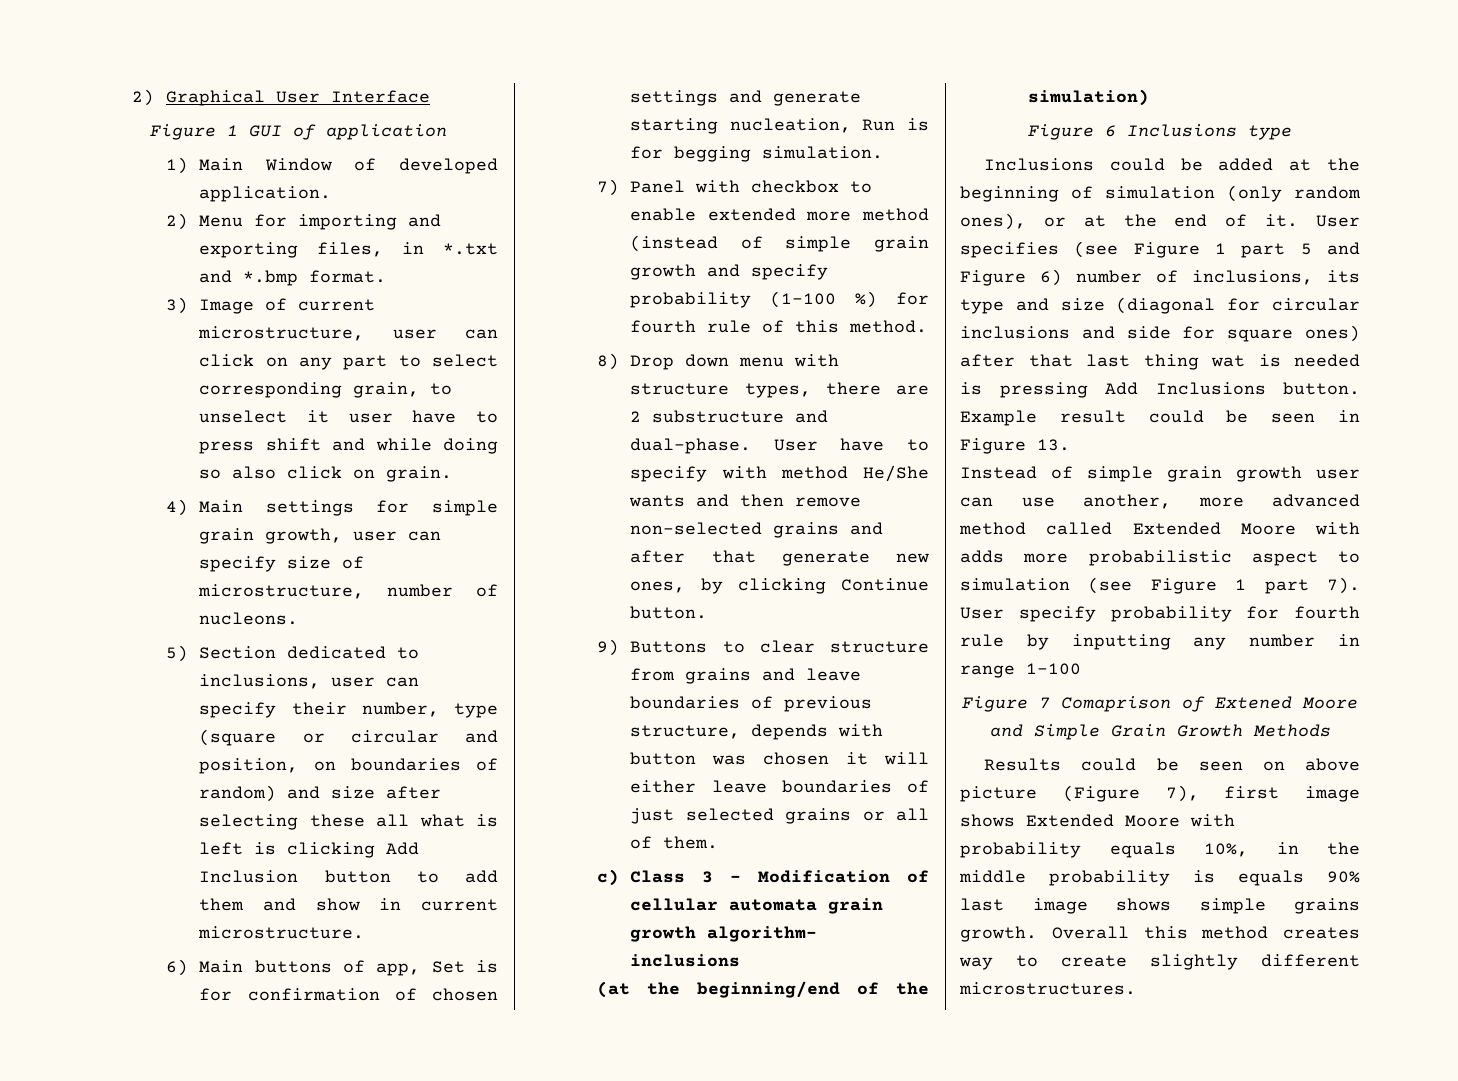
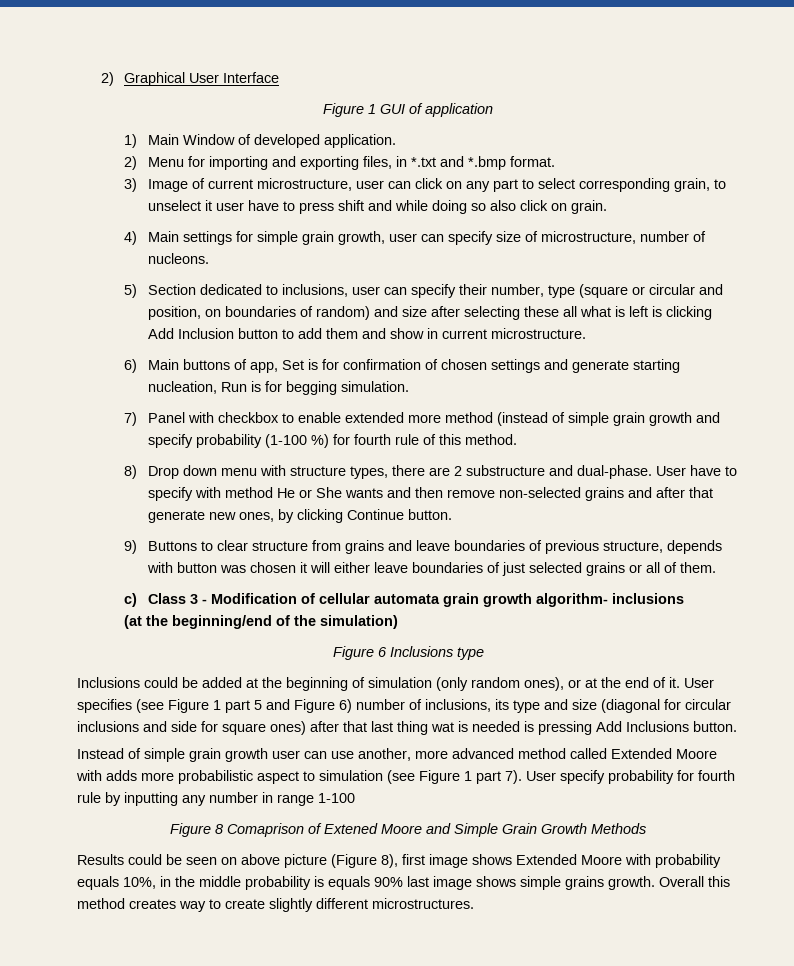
[863,465,929,482] He/She -> [277,487,343,498] He or She
[960,410,1360,426] [960,438,1070,454] Example result could be seen in Figure 13. -> (737, 726) none
[1039,697,1050,709] 7 -> [215,824,223,834] 8
[1165,785,1199,802] 7), -> [381,854,398,868] 8),

